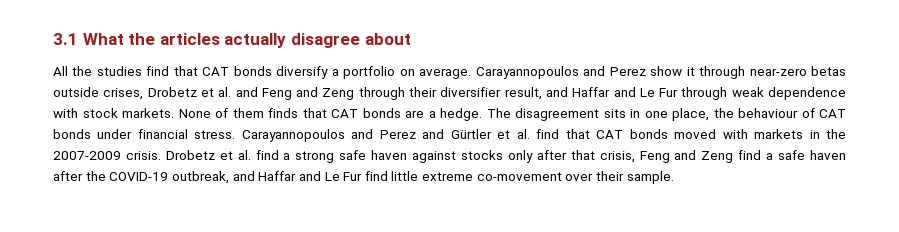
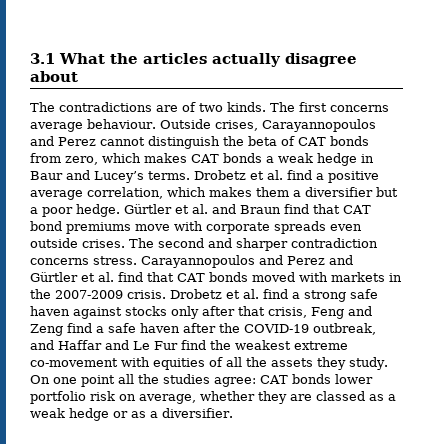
[53,66,847,79] [53,87,846,100] [53,108,846,121] [53,129,188,139] All the studies find that CAT bonds diversify a portfolio on average. Carayannopoulos and Perez show it through near-zero betas outside crises, Drobetz et al. and Feng and Zeng through their diversifier result, and Haffar and Le Fur through weak dependence with stock markets. None of them finds that CAT bonds are a hedge. The disagreement sits in one place, the behaviour of CAT bonds under financial -> [30,102,389,112] [30,119,376,132] [30,136,369,149] [30,153,374,166] [30,170,379,183] [30,187,398,200] [30,204,371,217] [30,221,362,234] [30,238,378,251] [30,258,89,265] The contradictions are of two kinds. The first concerns average behaviour. Outside crises, Carayannopoulos and Perez cannot distinguish the beta of CAT bonds from zero, which makes CAT bonds a weak hedge in Baur and Lucey’s terms. Drobetz et al. find a positive average correlation, which makes them a diversifier but a poor hedge. Gürtler et al. and Braun find that CAT bond premiums move with corporate spreads even outside crises. The second and sharper contradiction concerns
[391,171,674,184] little extreme co-movement over their sample. -> [210,340,348,350] [30,357,388,370] [30,374,373,387] [30,391,396,404] [30,408,233,421] the weakest extreme co-movement with equities of all the assets they study. On one point all the studies agree: CAT bonds lower portfolio risk on average, whether they are classed as a weak hedge or as a diversifier.

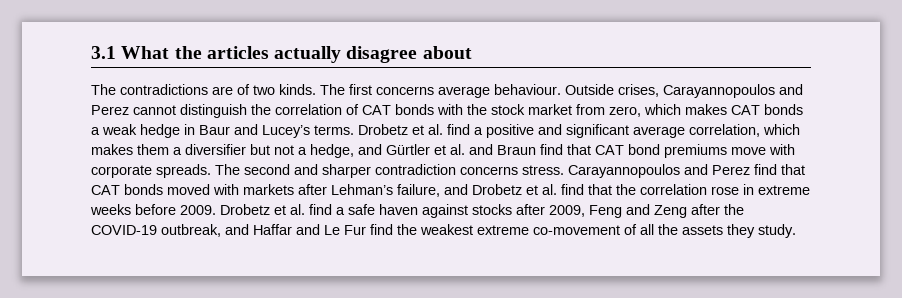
[248,136,277,146] beta -> [275,104,342,115] correlation
(369, 141) none -> [437,104,572,115] with the stock market
(379, 177) none -> [538,124,629,138] and significant
[30,204,120,217] a poor hedge. -> [274,144,382,158] not a hedge, and
[274,221,362,234] [30,238,125,248] spreads even outside crises. -> [156,164,211,178] spreads.
[329,255,353,265] [30,272,114,282] and Gürtler et al. -> (750, 170) none
[389,273,402,282] [30,289,346,302] in the 2007-2009 crisis. Drobetz et al. find a strong -> [298,184,810,197] [90,204,345,215] after Lehman’s failure, and Drobetz et al. find that the correlation rose in extreme weeks before 2009. Drobetz et al. find a
[171,306,372,319] [30,323,180,336] only after that crisis, Feng and Zeng find a safe haven -> [516,204,687,218] after 2009, Feng and Zeng
[121,357,205,370] with equities -> (620, 230) none
[30,374,373,387] [30,391,396,404] [30,408,233,421] On one point all the studies agree: CAT bonds lower portfolio risk on average, whether they are classed as a weak hedge or as a diversifier. -> (796, 231) none

